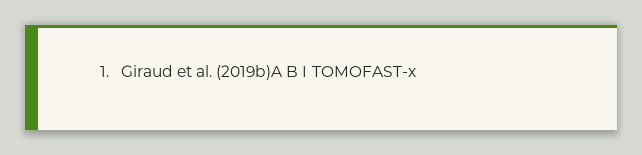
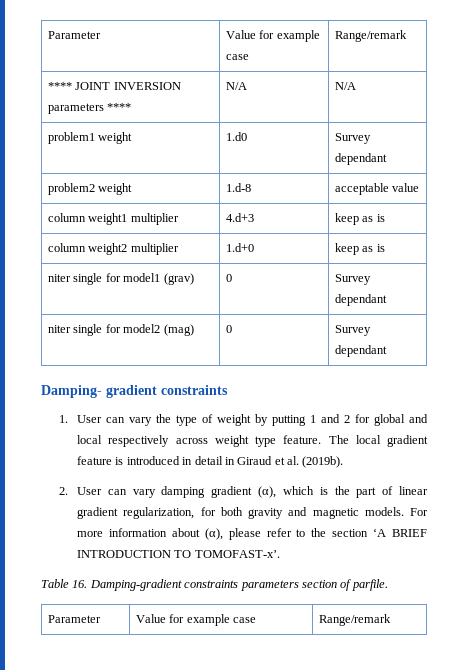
[99,65,416,80] 1. Giraud et al. (2019b)A B I TOMOFAST-x -> [47,31,101,39] [225,30,320,42] [225,54,249,60] [334,30,407,42] [47,82,181,90] [47,103,132,114] [225,82,247,90] [334,82,356,90] [47,132,133,144] [225,132,247,141] [334,133,371,144] [334,153,387,165] [47,183,133,195] [225,183,251,192] [334,183,420,195] [47,213,179,225] [225,213,254,222] [334,213,385,225] [47,243,179,255] [225,243,254,252] [334,243,385,255] [47,273,194,285] [225,274,232,282] [334,274,371,285] [334,294,387,306] [47,324,194,336] [225,325,232,333] [334,325,371,336] [334,345,387,357] [41,385,228,398] [58,414,428,426] [76,435,428,447] [76,456,344,468] [58,486,429,498] [76,507,428,519] [76,528,427,540] [76,550,280,558] [41,579,388,591] [47,615,101,623] [135,614,257,626] [318,614,391,626] Parameter | Value for example case | Range/remark // **** JOINT INVERSION parameters **** | N/A | N/A // problem1 weight | 1.d0 | Survey dependant // problem2 weight | 1.d-8 | acceptable value // column weight1 multiplier | 4.d+3 | keep as is // column weight2 multiplier | 1.d+0 | keep as is // niter single for model1 (grav) | 0 | Survey dependant // niter single for model2 (mag) | 0 | Survey dependant // Damping- gradient constraints // 1. User can vary the type of weight by putting 1 and 2 for global and local respectively across weight type feature. The local gradient feature is introduced in detail in Giraud et al. (2019b). // 2. User can vary damping gradient (α), which is the part of linear gradient regularization, for both gravity and magnetic models. For more information about (α), please refer to the section ‘A BRIEF INTRODUCTION TO TOMOFAST-x’. // Table 16. Damping-gradient constraints parameters section of parfile. // Parameter | Value for example case | Range/remark

